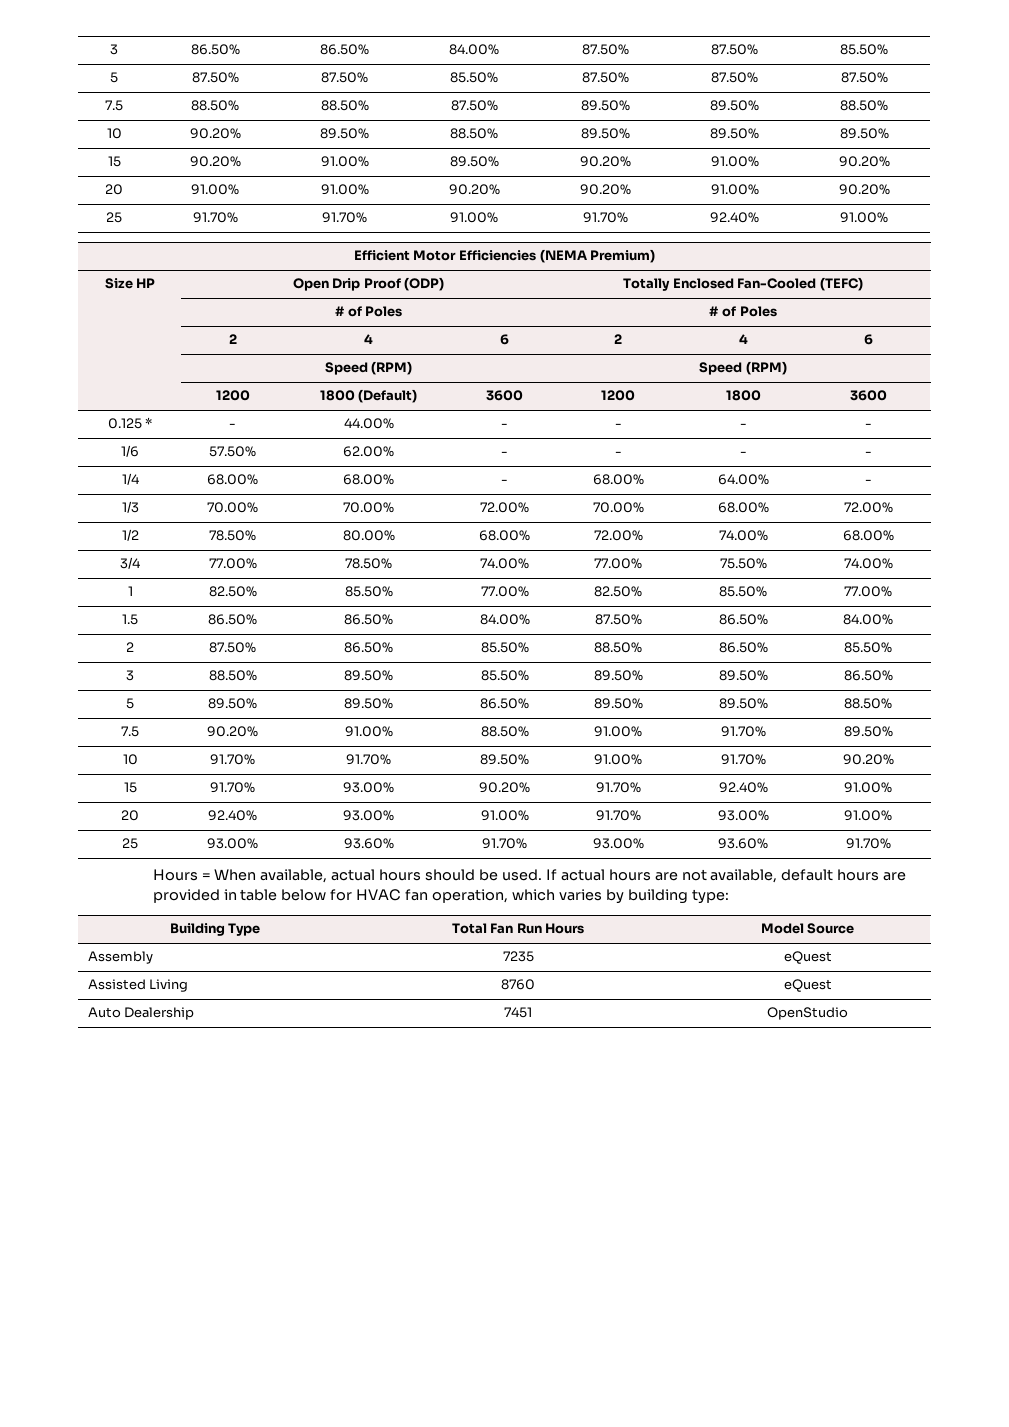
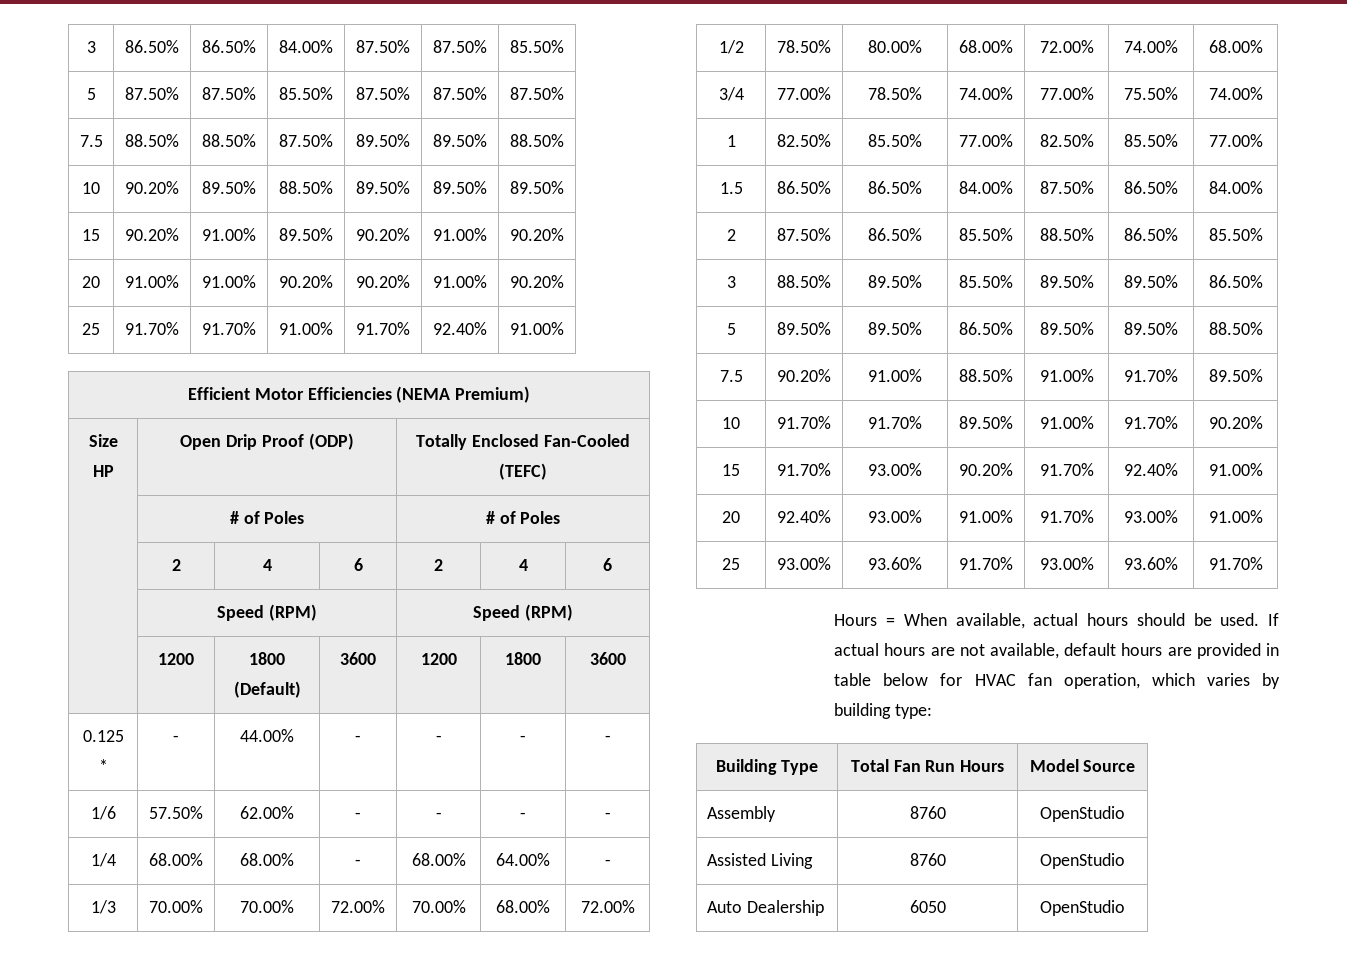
[502,951,534,962] [783,951,832,964] 7235 | eQuest -> [909,806,946,819] [1040,806,1125,822] 8760 | OpenStudio
[783,979,832,992] eQuest -> [1040,853,1125,869] OpenStudio
[504,1007,532,1018] 7451 -> [909,900,946,913] 6050

